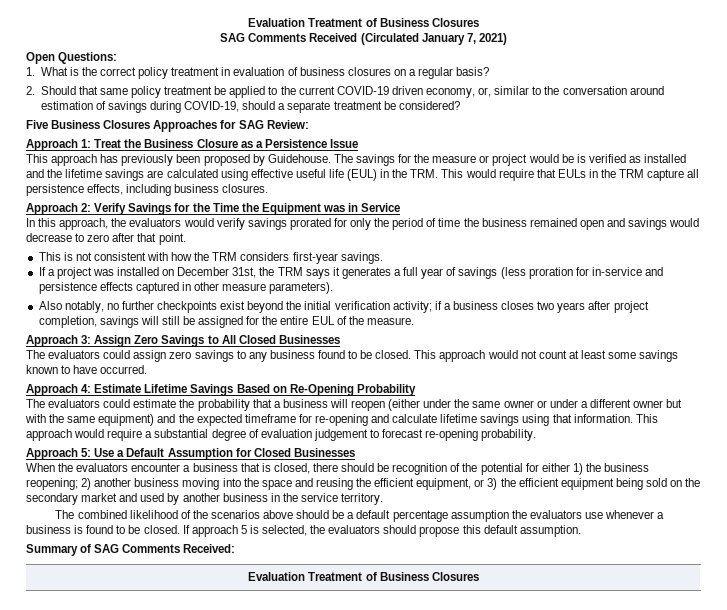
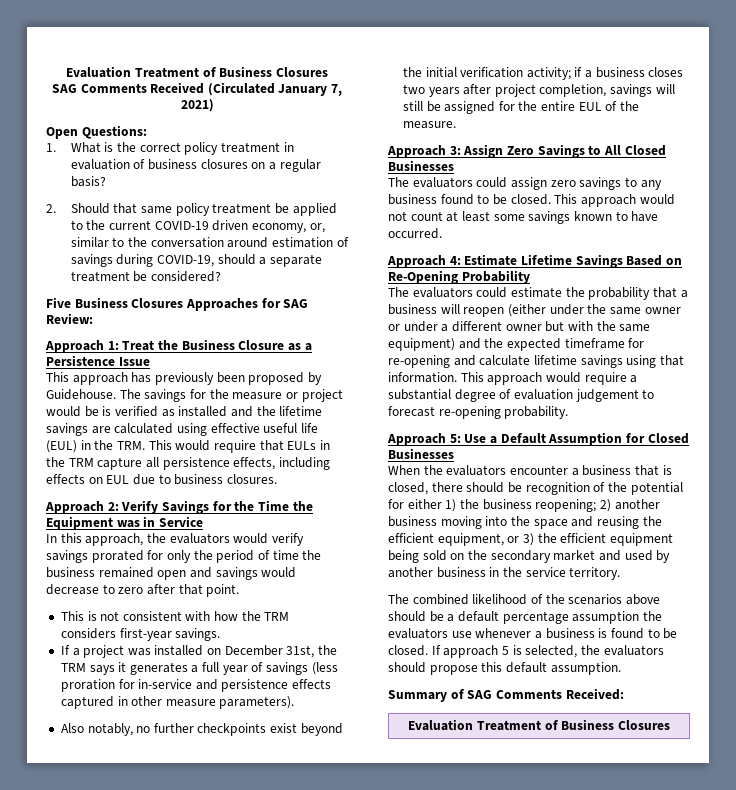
(172, 190) none -> [46,474,171,485] effects on EUL due to

